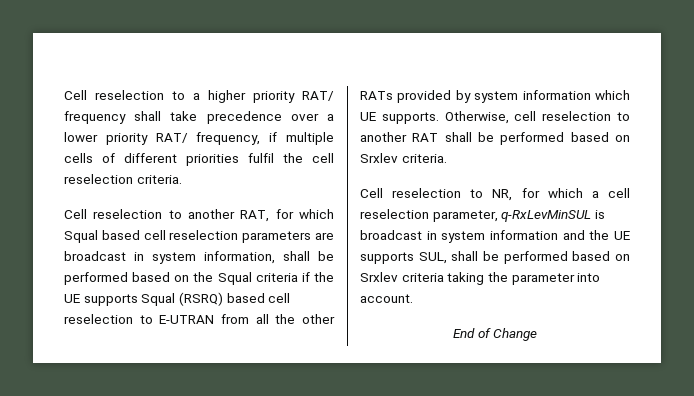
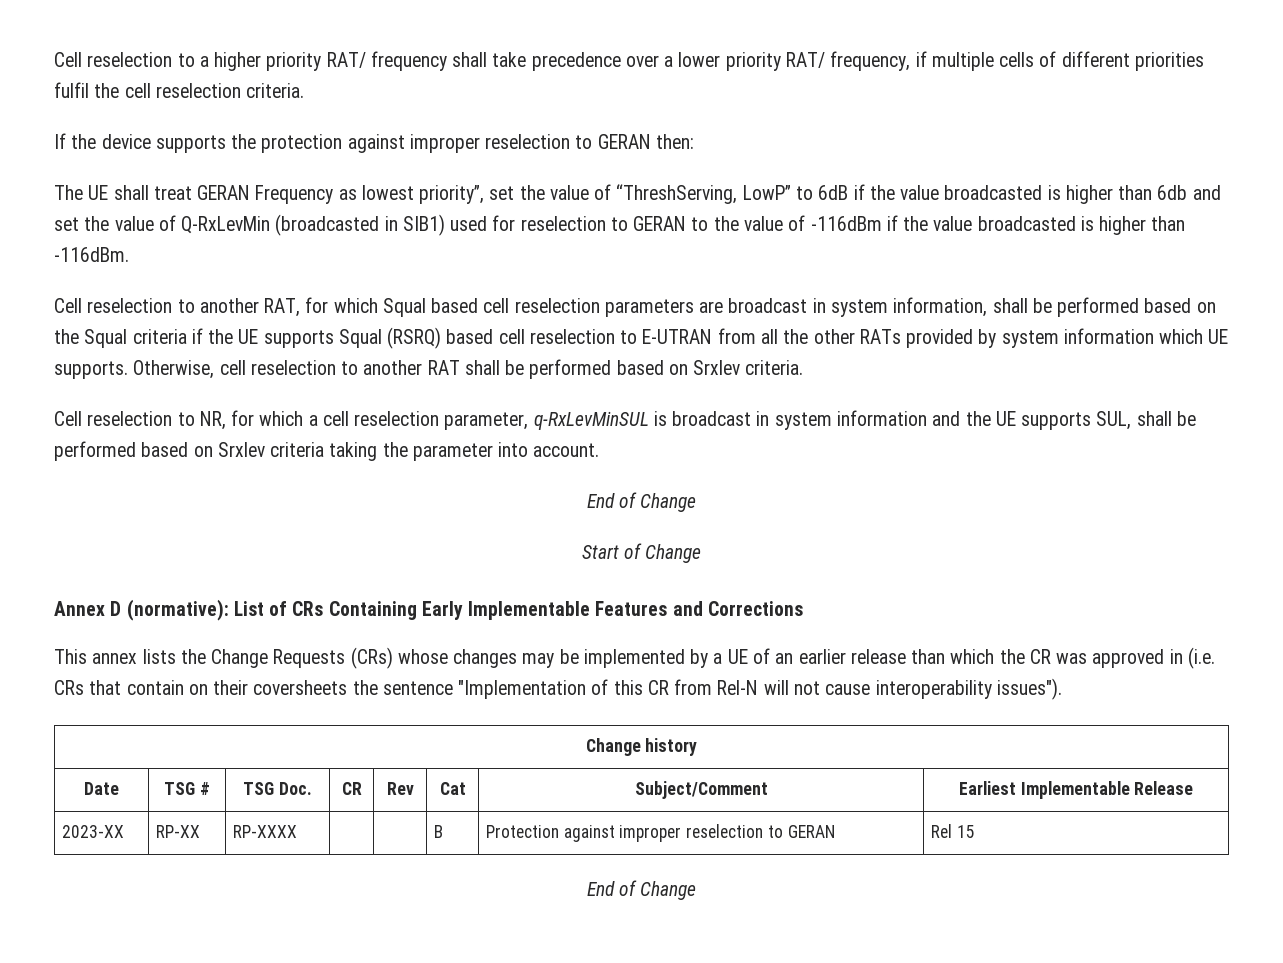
(182, 179) none -> [54,133,694,153] [54,184,1221,204] [54,214,1186,236] [54,247,129,262] // If the device supports the protection against improper reselection to GERAN then: // The UE shall treat GERAN Frequency as lowest priority”, set the value of “ThreshServing, LowP” to 6dB if the value broadcasted is higher than 6db and set the value of Q-RxLevMin (broadcasted in SIB1) used for reselection to GERAN to the value of -116dBm if the value broadcasted is higher than -116dBm.
(538, 334) none -> [581,543,702,563] [54,599,803,621] [54,647,1215,669] [54,678,1062,700] [585,738,698,756] [84,782,119,795] [164,782,210,795] [243,782,312,795] [341,782,362,795] [386,782,414,795] [439,782,466,795] [634,781,768,799] [958,781,1194,799] [62,825,125,838] [156,825,201,838] [233,825,298,838] [434,825,444,838] [486,824,835,842] [931,824,975,838] [586,880,697,900] // Start of Change // Annex D (normative): List of CRs Containing Early Implementable Features and Corrections // This annex lists the Change Requests (CRs) whose changes may be implemented by a UE of an earlier release than which the CR was approved in (i.e. CRs that contain on their coversheets the sentence "Implementation of this CR from Rel-N will not cause interoperability issues"). // Change history // Date | TSG # | TSG Doc. | CR | Rev | Cat | Subject/Comment | Earliest Implementable Release // 2023-XX | RP-XX | RP-XXXX | | | B | Protection against improper reselection to GERAN | Rel 15 // End of Change

